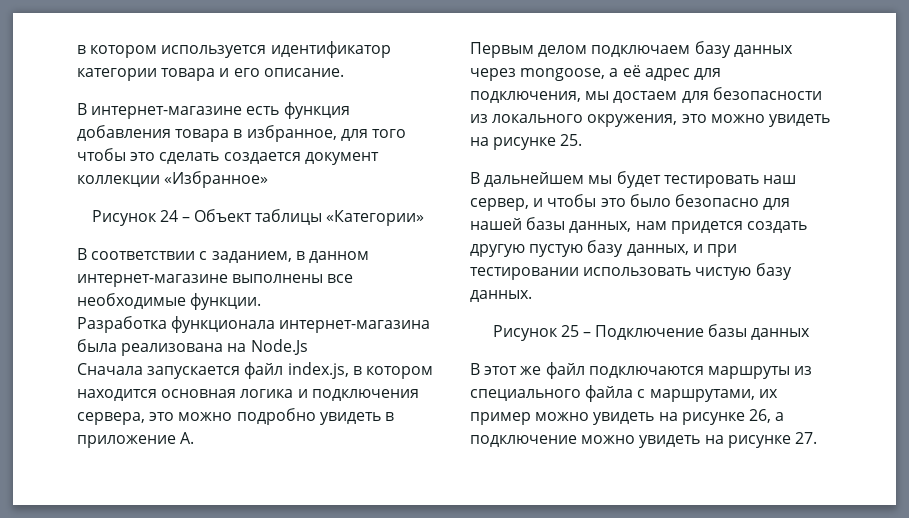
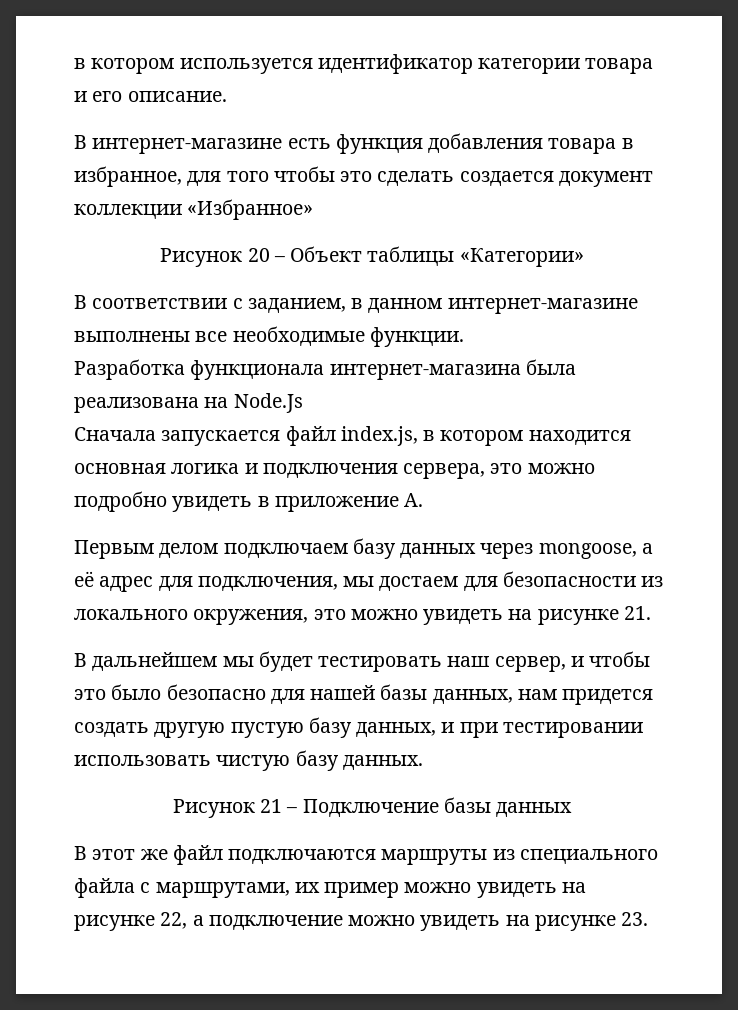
[159,210,178,222] 24 -> [247,248,270,262] 20
[560,134,583,146] 25. -> [623,606,651,620] 21.
[560,325,579,337] 25 -> [260,799,283,813] 21
[748,409,771,423] 26, -> [160,912,188,929] 22,
[794,432,817,444] 27. -> [621,912,649,926] 23.

